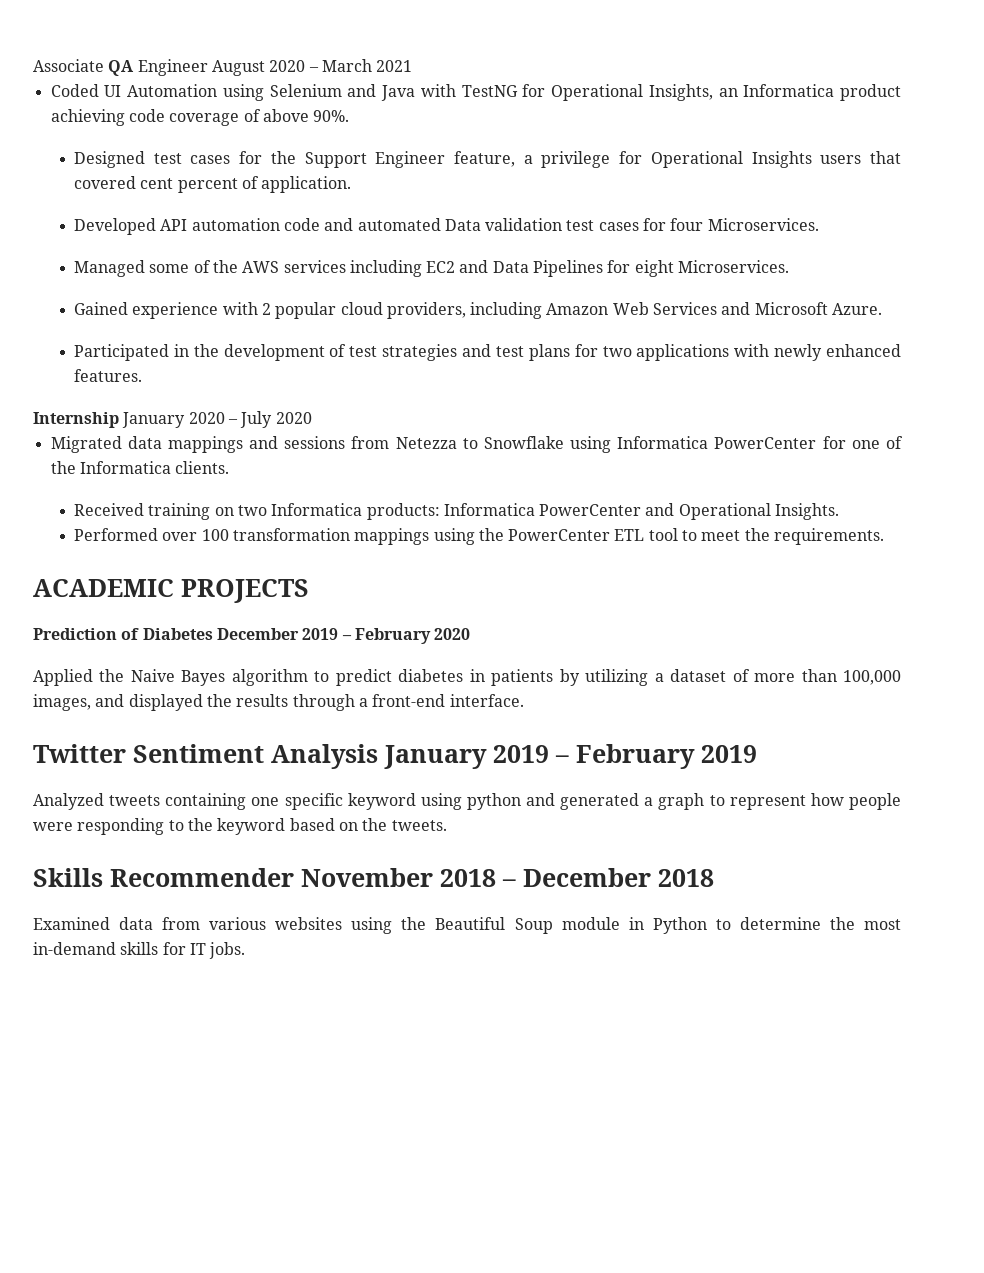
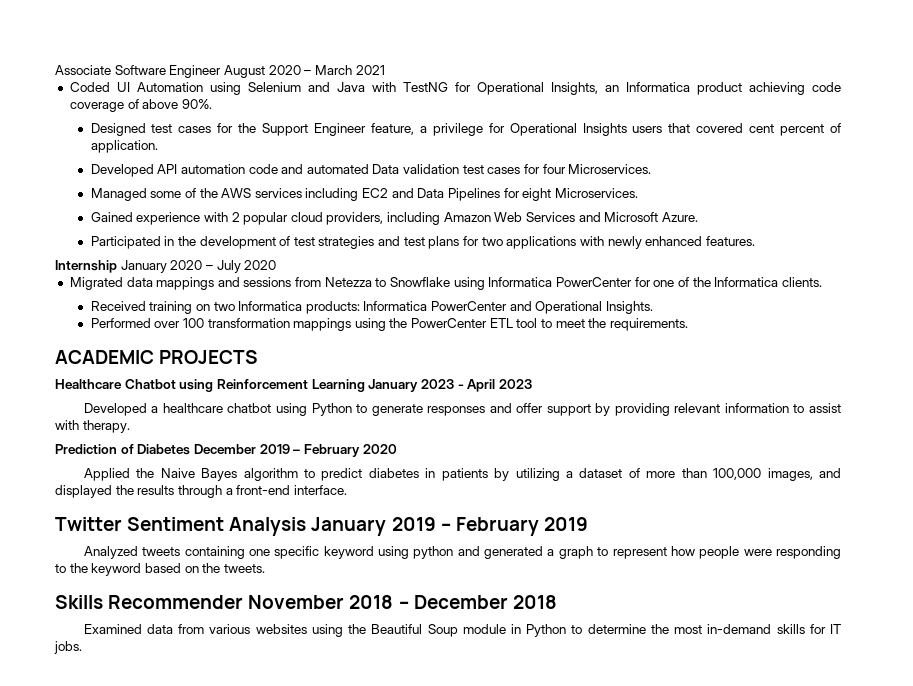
[108,60,135,76] QA -> [114,65,166,75] Software
(309, 591) none -> [55,379,532,392] [83,403,842,416] [55,420,130,433] // Healthcare Chatbot using Reinforcement Learning January 2023 - April 2023 // Developed a healthcare chatbot using Python to generate responses and offer support by providing relevant information to assist with therapy.

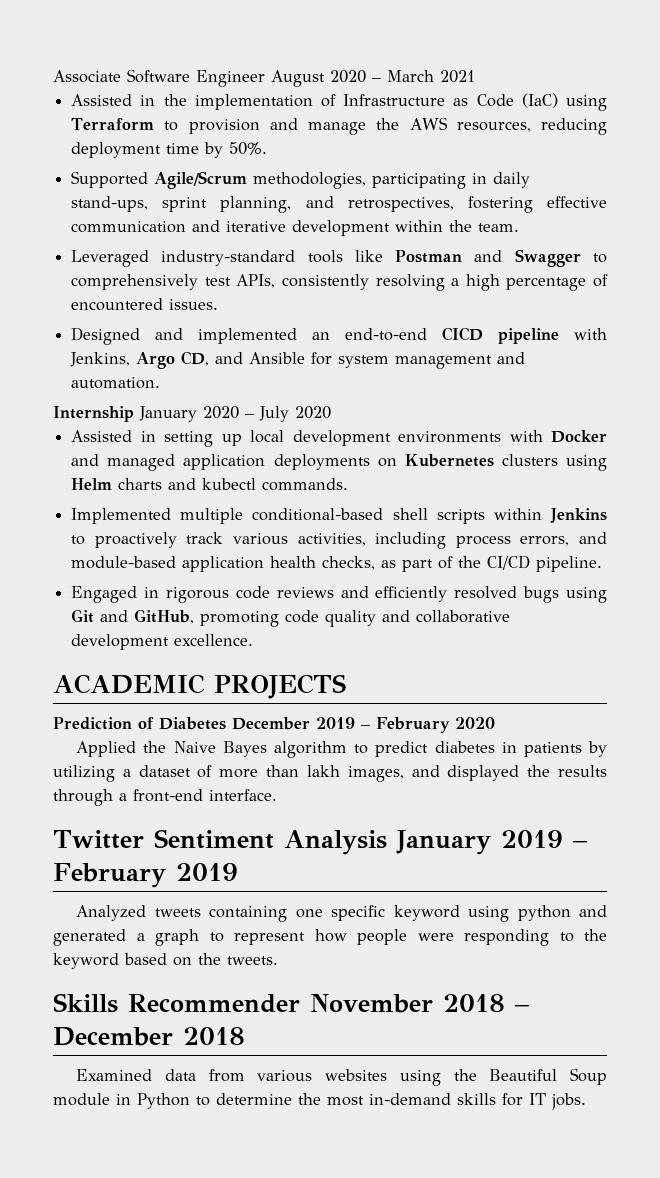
[69,82,841,95] [69,99,212,112] [90,123,842,136] [90,140,158,153] [90,164,652,177] [90,188,638,201] [90,212,698,225] [90,236,755,249] Coded UI Automation using Selenium and Java with TestNG for Operational Insights, an Informatica product achieving code coverage of above 90%. // Designed test cases for the Support Engineer feature, a privilege for Operational Insights users that covered cent percent of application. // Developed API automation code and automated Data validation test cases for four Microservices. // Managed some of the AWS services including EC2 and Data Pipelines for eight Microservices. // Gained experience with 2 popular cloud providers, including Amazon Web Services and Microsoft Azure. // Participated in the development of test strategies and test plans for two applications with newly enhanced features. -> [71,93,608,111] [71,117,607,135] [71,142,268,158] [71,171,531,189] [71,196,607,213] [71,220,520,236] [71,249,608,267] [71,274,608,291] [71,298,219,311] [71,327,608,345] [70,351,526,369] [71,377,161,389] Assisted in the implementation of Infrastructure as Code (IaC) using Terraform to provision and manage the AWS resources, reducing deployment time by 50%. // Supported Agile/Scrum methodologies, participating in daily stand-ups, sprint planning, and retrospectives, fostering effective communication and iterative development within the team. // Leveraged industry-standard tools like Postman and Swagger to comprehensively test APIs, consistently resolving a high percentage of encountered issues. // Designed and implemented an end-to-end CICD pipeline with Jenkins, Argo CD, and Ansible for system management and automation.
[69,277,822,290] [90,301,654,314] [90,318,688,331] [55,350,259,364] [55,379,532,392] [83,403,842,416] [55,420,130,433] Migrated data mappings and sessions from Netezza to Snowflake using Informatica PowerCenter for one of the Informatica clients. // Received training on two Informatica products: Informatica PowerCenter and Operational Insights. // Performed over 100 transformation mappings using the PowerCenter ETL tool to meet the requirements. // ACADEMIC PROJECTS // Healthcare Chatbot using Reinforcement Learning January 2023 - April 2023 // Developed a healthcare chatbot using Python to generate responses and offer support by providing relevant information to assist with therapy. -> [71,430,607,447] [71,454,607,471] [71,478,349,491] [71,508,607,524] [71,532,607,549] [71,555,603,572] [71,586,607,603] [71,609,511,627] [71,634,254,650] [53,674,346,699] Assisted in setting up local development environments with Docker and managed application deployments on Kubernetes clusters using Helm charts and kubectl commands. // Implemented multiple conditional-based shell scripts within Jenkins to proactively track various activities, including process errors, and module-based application health checks, as part of the CI/CD pipeline. // Engaged in rigorous code reviews and efficiently resolved bugs using Git and GitHub, promoting code quality and collaborative development excellence. // ACADEMIC PROJECTS
[713,468,762,480] 100,000 -> [306,765,340,777] lakh

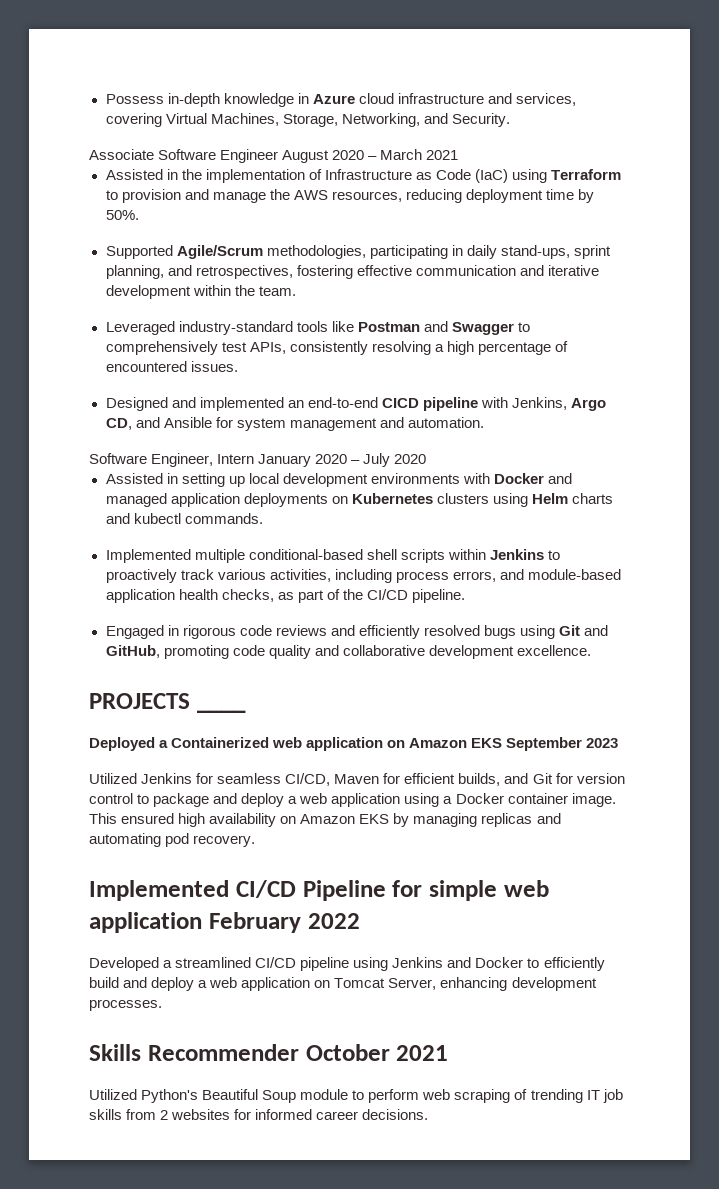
(53, 76) none -> [105,93,576,107] [105,113,510,127] Possess in-depth knowledge in Azure cloud infrastructure and services, covering Virtual Machines, Storage, Networking, and Security. //
[53,406,134,422] Internship -> [89,453,255,467] Software Engineer, Intern
[53,674,205,694] ACADEMIC -> (591, 650) none
[53,717,495,733] [76,741,607,758] [53,765,607,782] [53,789,277,806] [53,829,587,855] [53,863,238,888] [76,905,607,922] [53,929,607,946] [53,953,278,969] [53,993,529,1013] [53,1027,245,1046] [76,1068,607,1086] [53,1093,586,1110] // Prediction of Diabetes December 2019 – February 2020 // Applied the Naive Bayes algorithm to predict diabetes in patients by utilizing a dataset of more than lakh images, and displayed the results through a front-end interface. // Twitter Sentiment Analysis January 2019 – February 2019 // Analyzed tweets containing one specific keyword using python and generated a graph to represent how people were responding to the keyword based on the tweets. // Skills Recommender November 2018 – December 2018 // Examined data from various websites using the Beautiful Soup module in Python to determine the most in-demand skills for IT jobs. -> [196,709,246,713] [89,737,619,751] [89,773,625,786] [89,793,616,807] [89,813,561,827] [89,833,256,847] [89,880,549,901] [89,912,360,933] [89,957,605,971] [89,977,597,991] [89,999,162,1011] [89,1044,449,1061] [89,1089,623,1103] [89,1109,429,1120] ____ // Deployed a Containerized web application on Amazon EKS September 2023 // Utilized Jenkins for seamless CI/CD, Maven for efficient builds, and Git for version control to package and deploy a web application using a Docker container image. This ensured high availability on Amazon EKS by managing replicas and automating pod recovery. // Implemented CI/CD Pipeline for simple web application February 2022 // Developed a streamlined CI/CD pipeline using Jenkins and Docker to efficiently build and deploy a web application on Tomcat Server, enhancing development processes. // Skills Recommender October 2021 // Utilized Python's Beautiful Soup module to perform web scraping of trending IT job skills from 2 websites for informed career decisions.

